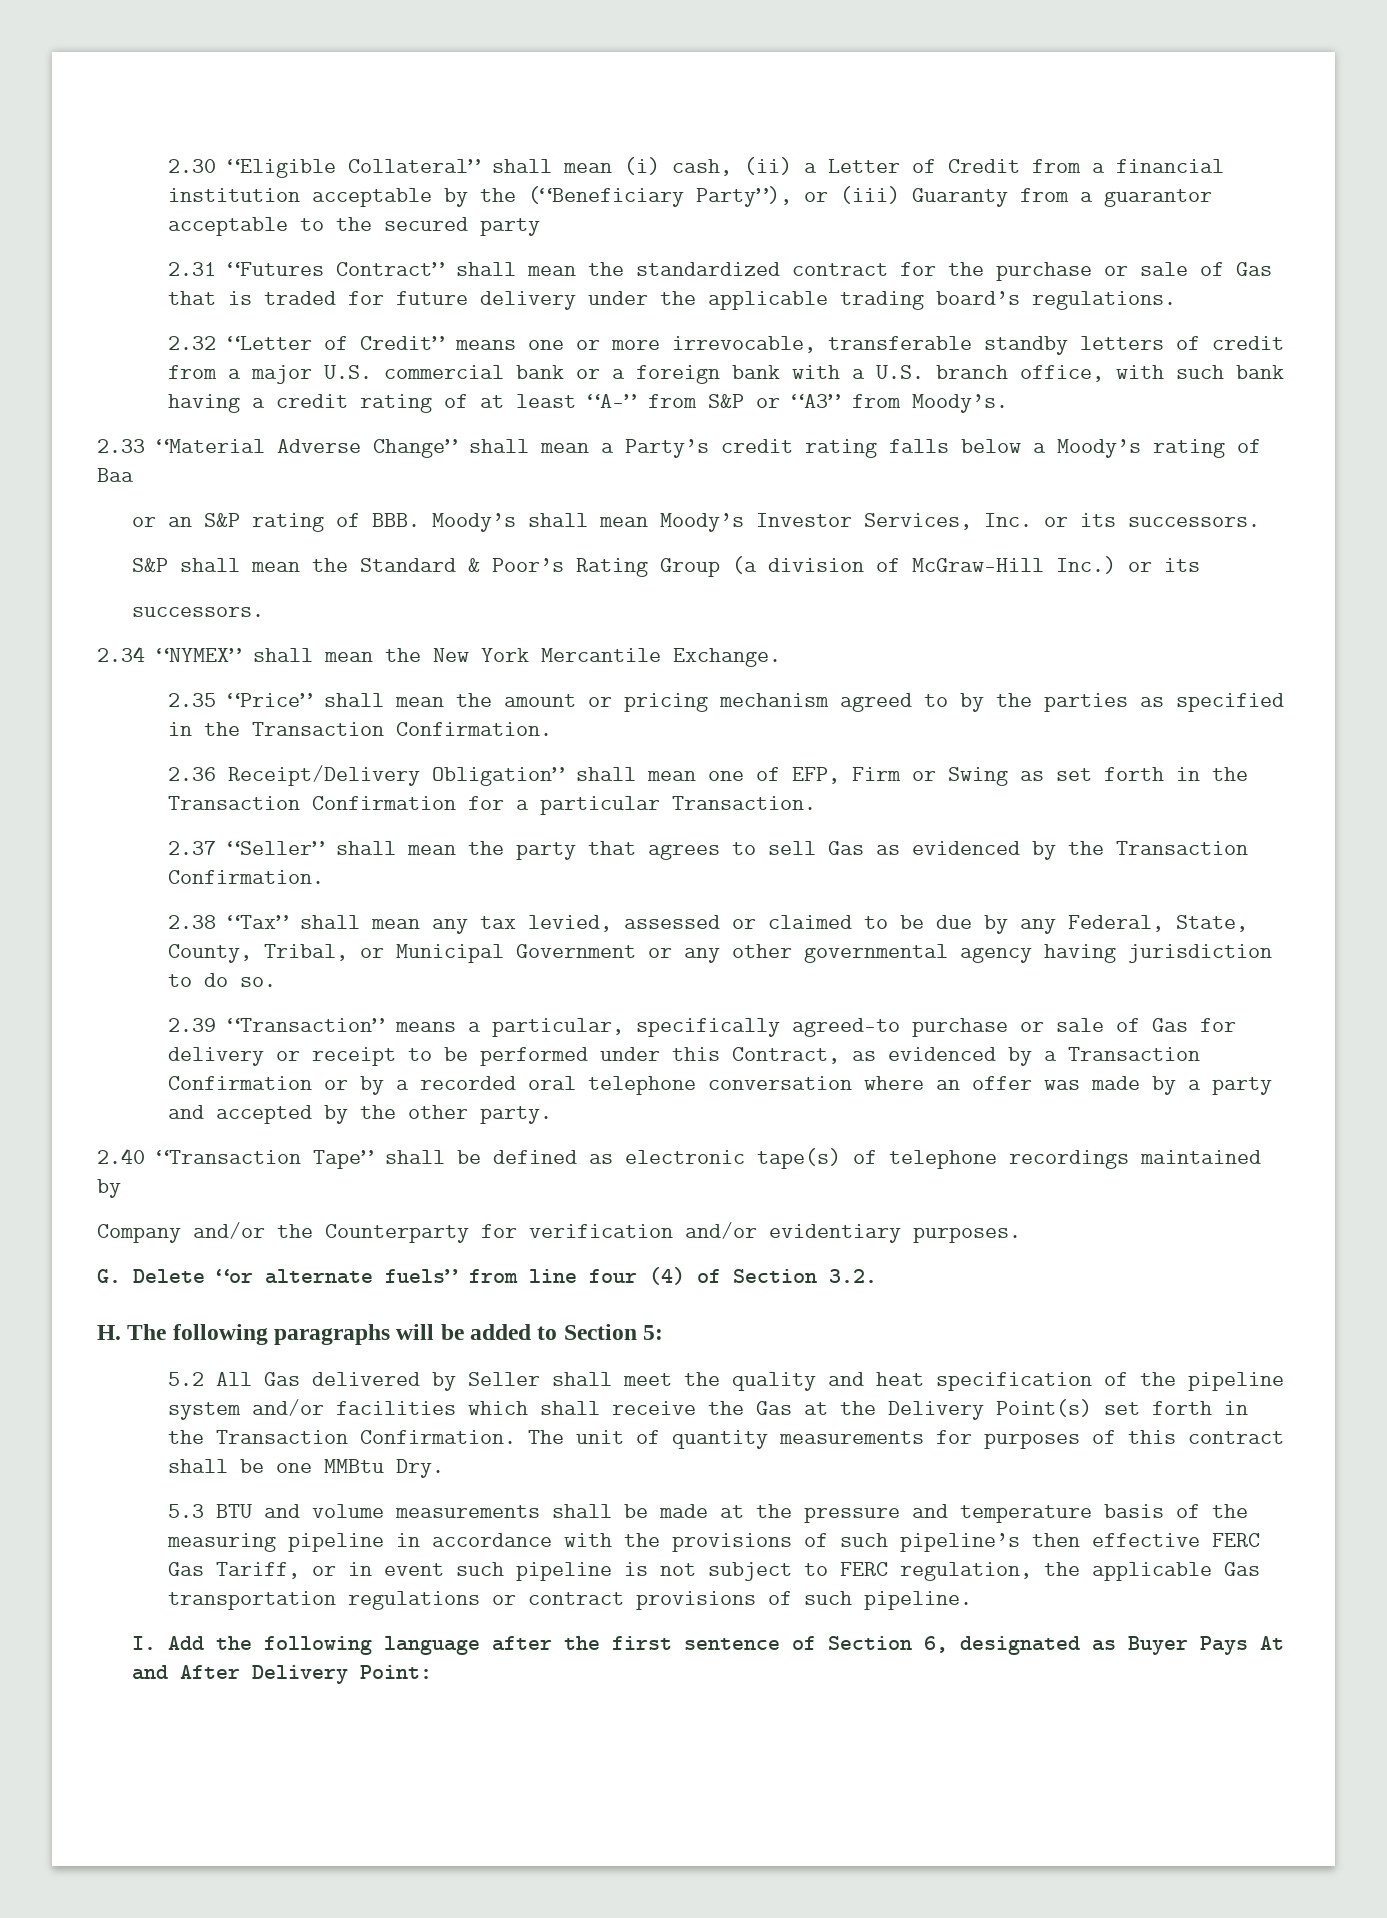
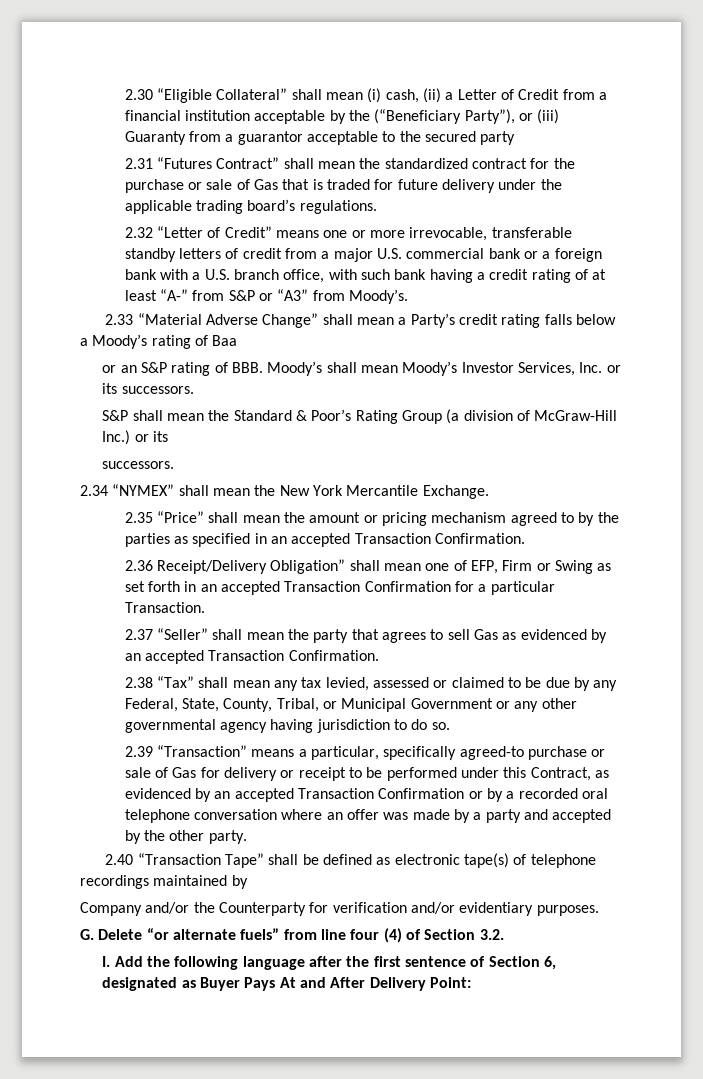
[203,722,240,736] the -> [271,533,351,547] an accepted
[1211,767,1248,781] the -> [200,581,281,595] an accepted
[1067,841,1104,855] the -> [124,650,205,664] an accepted
[1043,1051,1057,1061] a -> [214,788,294,802] an accepted
[97,1324,664,1345] [167,1372,1284,1391] [167,1399,1248,1420] [167,1430,1284,1449] [167,1459,444,1478] [167,1504,1248,1523] [166,1533,1260,1552] [167,1562,1260,1581] [167,1591,972,1610] // H. The following paragraphs will be added to Section 5: // 5.2 All Gas delivered by Seller shall meet the quality and heat specification of the pipeline system and/or facilities which shall receive the Gas at the Delivery Point(s) set forth in the Transaction Confirmation. The unit of quantity measurements for purposes of this contract shall be one MMBtu Dry. // 5.3 BTU and volume measurements shall be made at the pressure and temperature basis of the measuring pipeline in accordance with the provisions of such pipeline’s then effective FERC Gas Tariff, or in event such pipeline is not subject to FERC regulation, the applicable Gas transportation regulations or contract provisions of such pipeline. -> (504, 934) none

